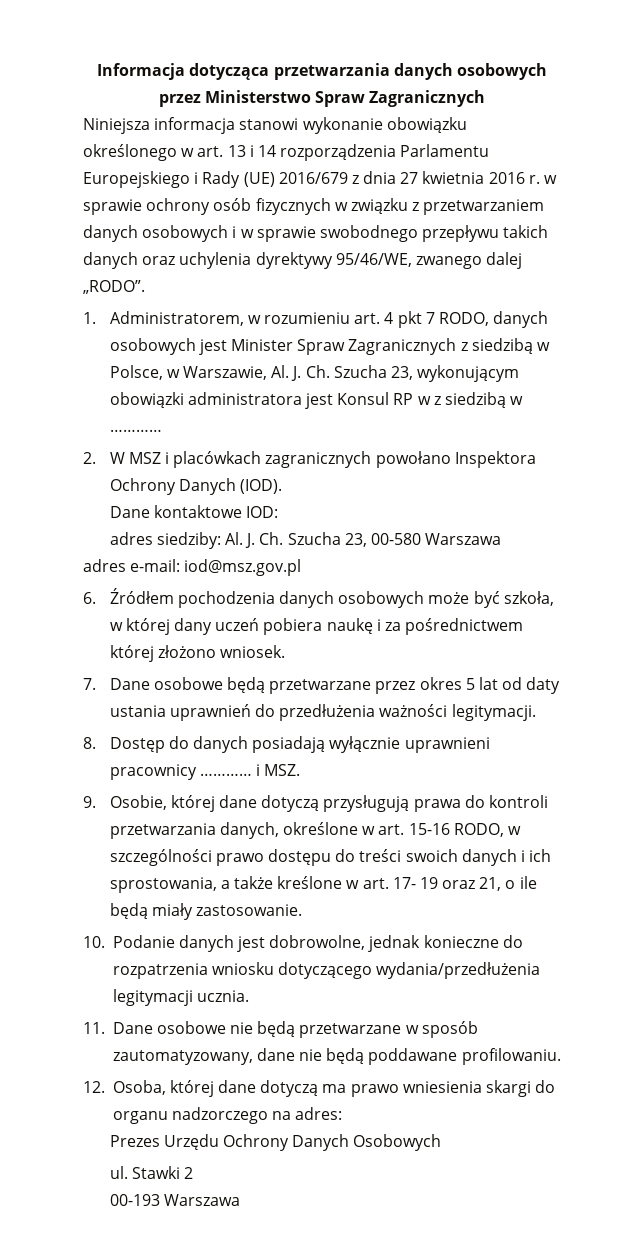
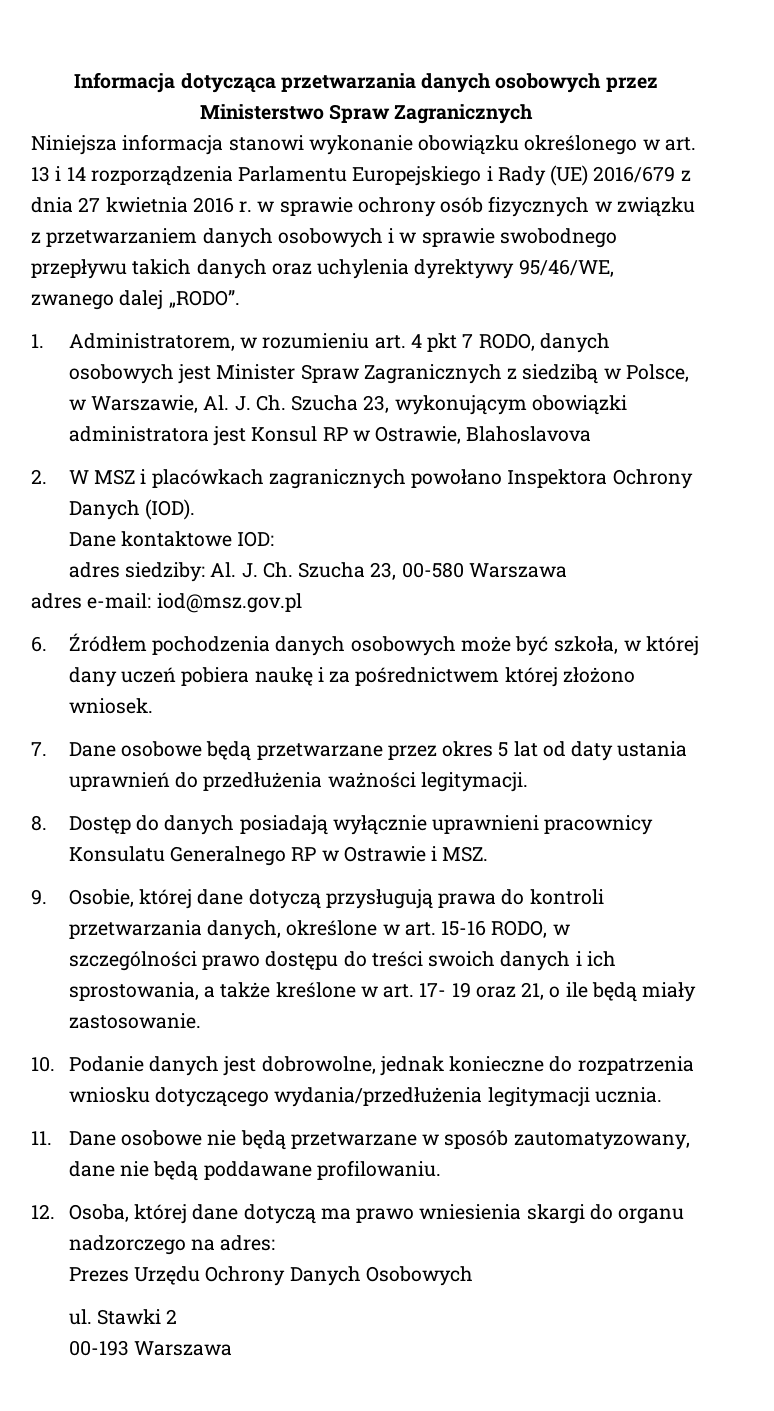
[433,392,524,408] [109,429,162,432] z siedzibą w ………… -> [375,426,592,444] Ostrawie, Blahoslavova
[199,773,252,776] ………… -> [68,846,426,866] Konsulatu Generalnego RP w Ostrawie

